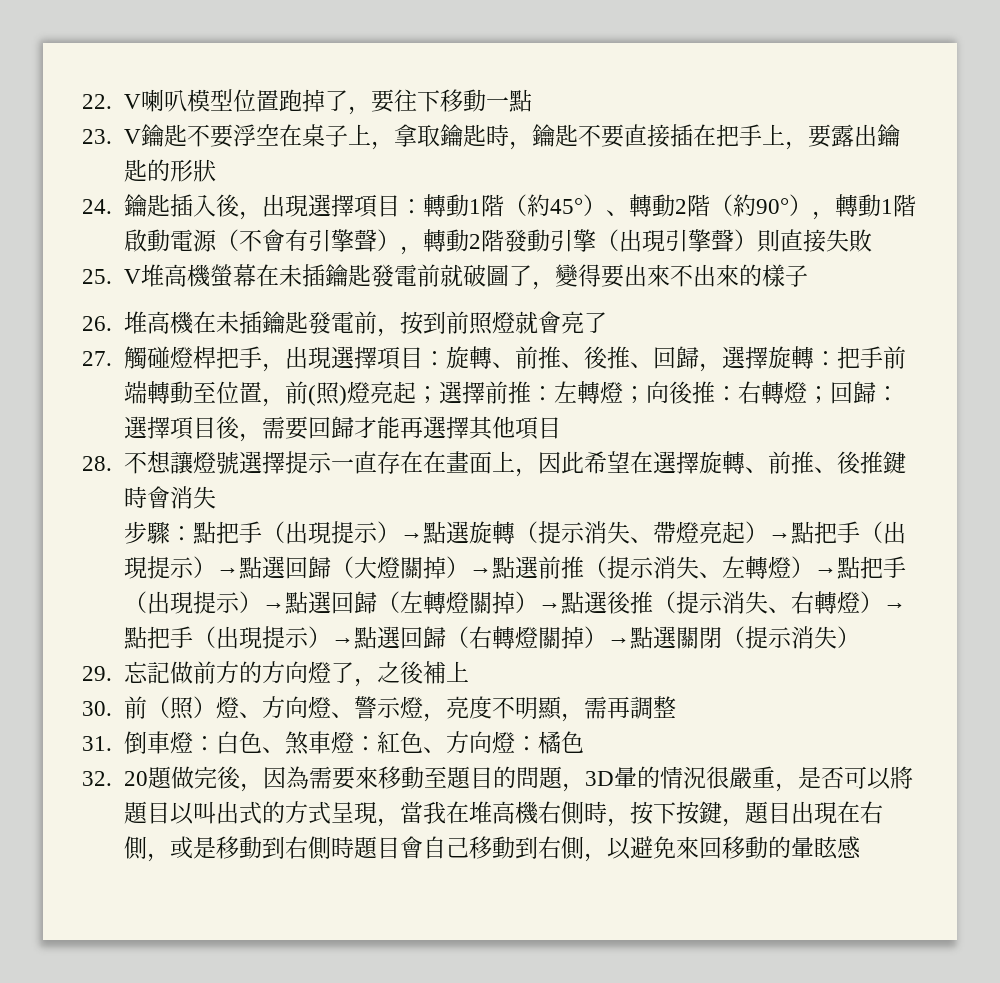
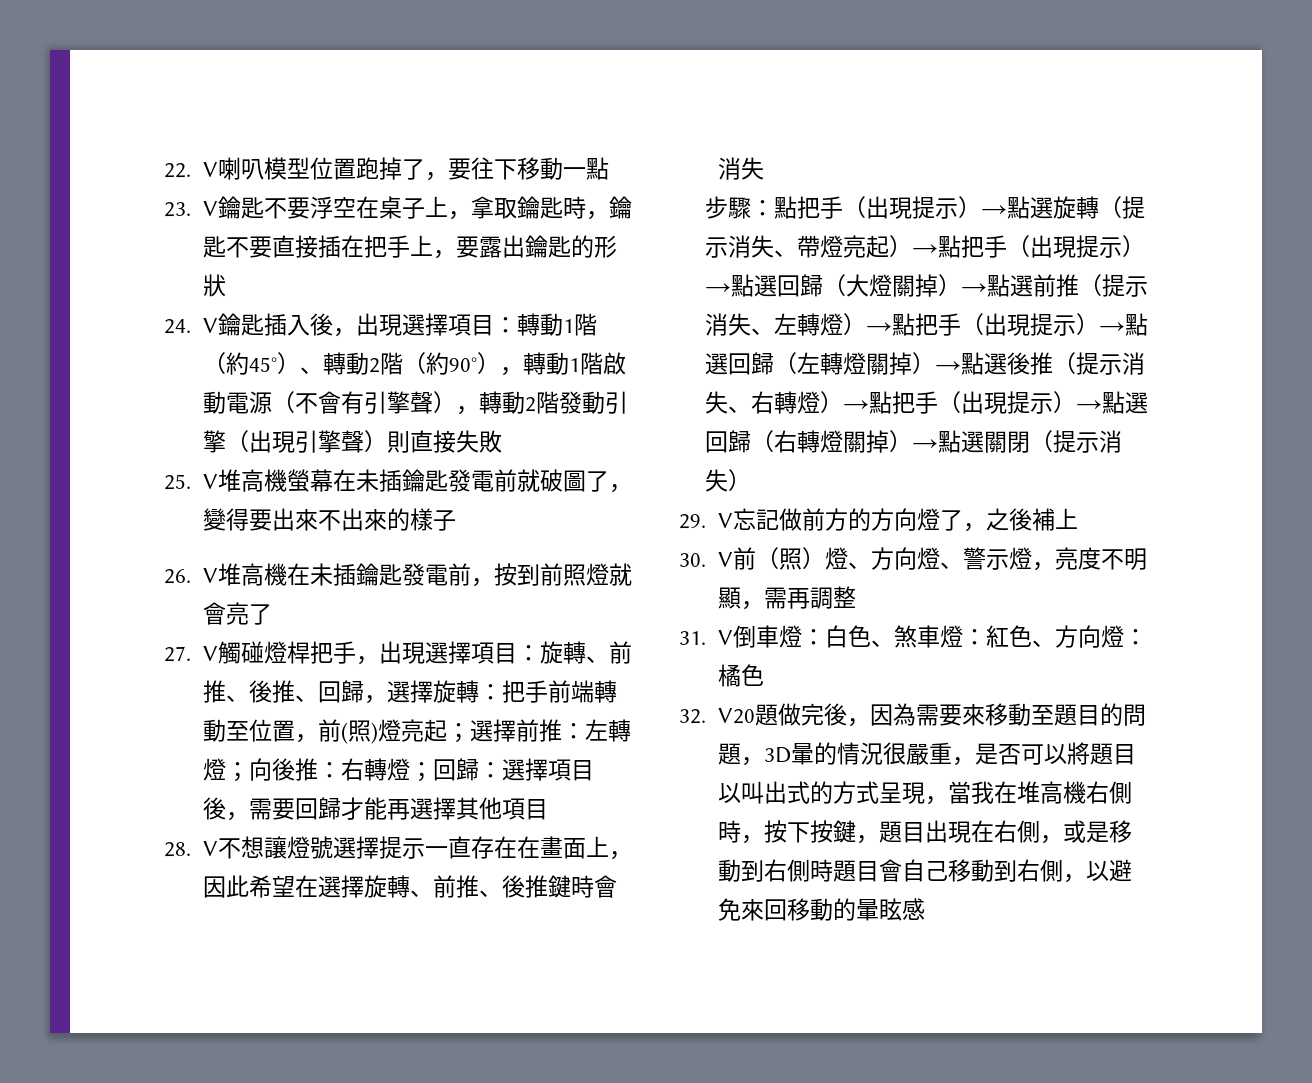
(112, 206) none -> [202,318,218,333] V
(112, 323) none -> [202,568,218,583] V
(112, 358) none -> [202,646,218,661] V
(112, 463) none -> [202,841,218,856] V
(112, 673) none -> [717,513,733,528] V
(112, 708) none -> [717,552,733,567] V
(112, 743) none -> [717,630,733,645] V
[124,771,149,786] 20 -> [717,708,755,724] V20

